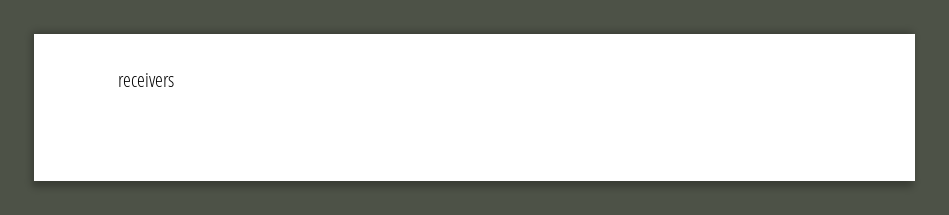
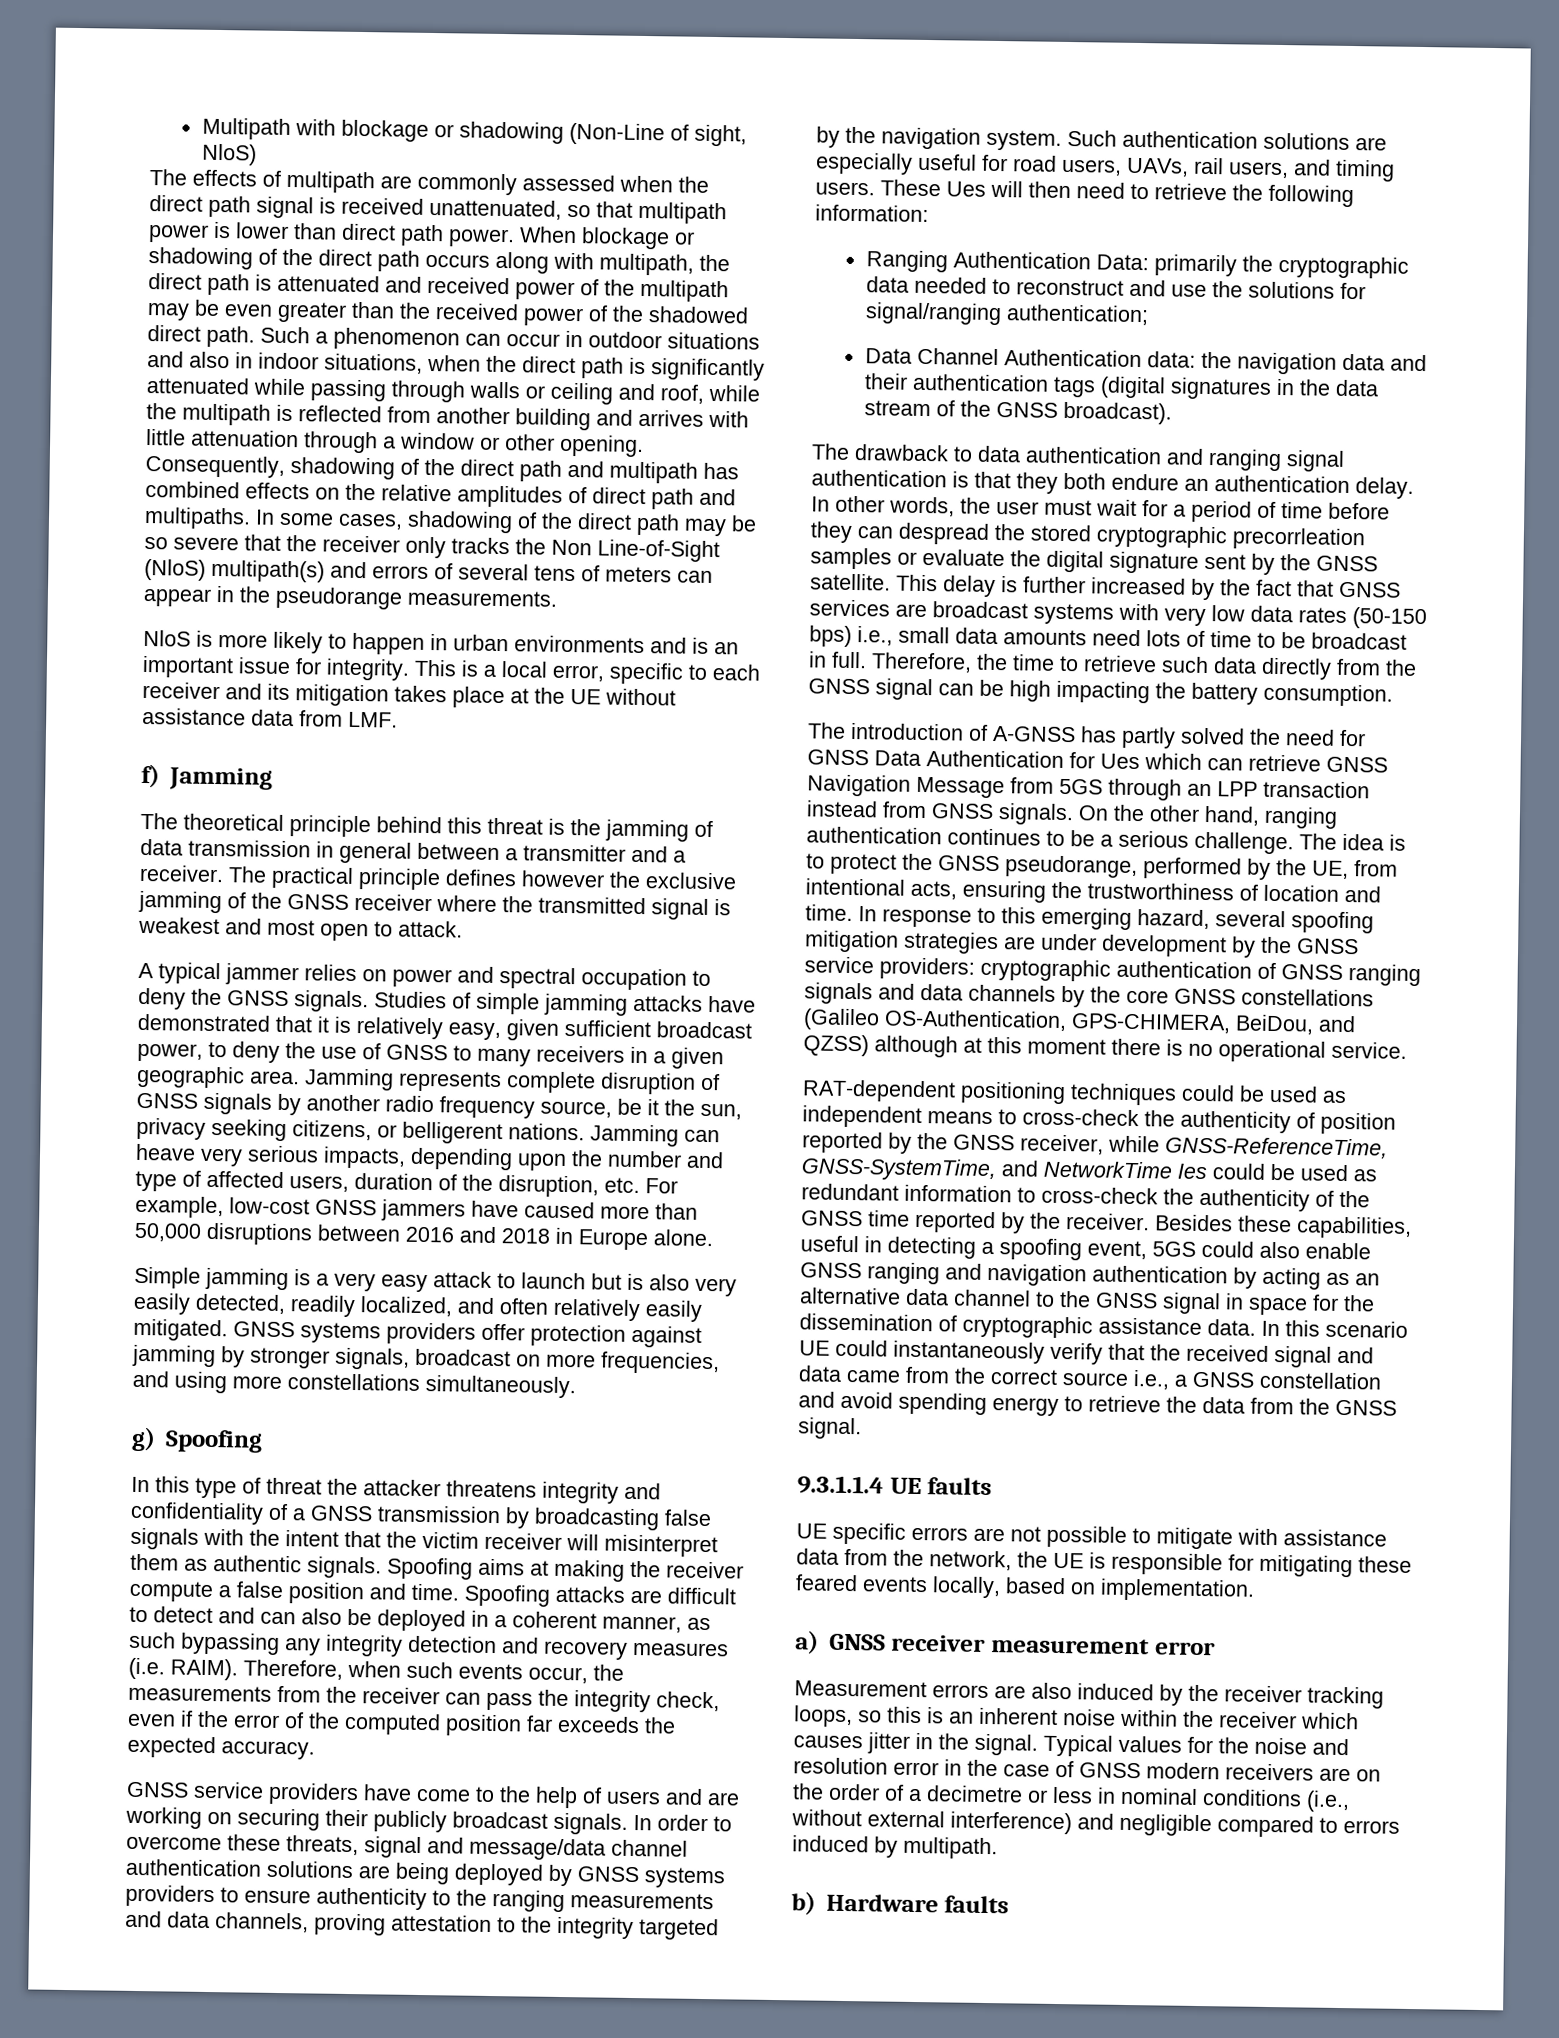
[118,73,174,87] receivers -> [201,117,747,147] [201,143,257,166] [149,169,709,196] [149,195,727,225] [148,221,695,250] [148,247,730,276] [148,273,729,303] [147,299,749,327] [147,324,760,351] [147,350,765,381] [146,376,760,405] [146,402,749,431] [146,428,644,458] [145,454,739,484] [145,480,736,510] [144,506,757,537] [144,534,720,563] [144,558,713,584] [143,586,558,610] [143,629,739,655] [142,655,761,685] [142,681,676,709] [142,707,398,728] [141,763,273,791] [140,812,713,842] [140,838,686,864] [139,864,737,891] [138,890,731,920] [138,916,463,942] [138,962,711,991] [138,987,756,1016] [137,1013,752,1041] [137,1041,724,1070] [136,1065,720,1095] [136,1092,742,1120] [136,1117,720,1147] [135,1143,724,1171] [135,1170,678,1198] [135,1195,698,1222] [134,1222,714,1251] [134,1266,737,1297] [133,1292,703,1322] [133,1318,702,1348] [132,1344,720,1375] [132,1370,576,1399] [131,1426,263,1453] [131,1476,661,1504] [130,1501,712,1531] [130,1527,718,1558] [130,1553,744,1582] [129,1580,736,1607] [129,1606,711,1633] [129,1631,729,1660] [128,1657,624,1684] [128,1684,720,1713] [127,1710,676,1737] [127,1735,315,1760] [126,1781,740,1809] [125,1806,732,1835] [126,1834,688,1861] [125,1858,725,1889] [125,1884,714,1913] [125,1910,719,1941] [816,126,1387,151] [815,152,1395,182] [815,179,1354,208] [815,204,929,223] [865,250,1409,279] [865,276,1366,300] [864,302,1149,326] [864,347,1427,375] [863,373,1379,400] [863,400,1172,425] [811,443,1345,472] [811,469,1414,499] [811,495,1390,523] [810,521,1365,551] [810,547,1378,575] [810,573,1401,601] [809,599,1427,630] [809,625,1407,650] [808,651,1417,680] [808,678,1393,707] [807,722,1366,749] [807,749,1388,773] [807,774,1370,801] [806,800,1338,829] [806,826,1406,855] [806,853,1398,880] [805,878,1381,903] [805,904,1374,934] [804,930,1359,958] [804,956,1421,987] [804,982,1374,1008] [803,1008,1356,1035] [803,1034,1407,1063] [802,1079,1347,1106] [802,1105,1396,1135] [802,1131,1388,1159] [801,1157,1377,1182] [801,1183,1370,1212] [801,1210,1412,1239] [800,1235,1371,1261] [800,1262,1380,1290] [799,1287,1375,1316] [799,1313,1408,1339] [799,1339,1374,1368] [798,1365,1382,1390] [798,1391,1397,1416] [798,1417,862,1440] [797,1475,993,1496] [796,1522,1387,1550] [796,1548,1412,1578] [795,1574,1255,1602] [795,1630,1216,1656] [794,1680,1384,1709] [794,1705,1359,1730] [793,1732,1349,1757] [793,1757,1381,1782] [792,1783,1350,1813] [791,1809,1400,1838] [792,1835,998,1860] [791,1891,1010,1916] Multipath with blockage or shadowing (Non-Line of sight, NloS) // The effects of multipath are commonly assessed when the direct path signal is received unattenuated, so that multipath power is lower than direct path power. When blockage or shadowing of the direct path occurs along with multipath, the direct path is attenuated and received power of the multipath may be even greater than the received power of the shadowed direct path. Such a phenomenon can occur in outdoor situations and also in indoor situations, when the direct path is significantly attenuated while passing through walls or ceiling and roof, while the multipath is reflected from another building and arrives with little attenuation through a window or other opening. Consequently, shadowing of the direct path and multipath has combined effects on the relative amplitudes of direct path and multipaths. In some cases, shadowing of the direct path may be so severe that the receiver only tracks the Non Line-of-Sight (NloS) multipath(s) and errors of several tens of meters can appear in the pseudorange measurements. // NloS is more likely to happen in urban environments and is an important issue for integrity. This is a local error, specific to each receiver and its mitigation takes place at the UE without assistance data from LMF. // f) Jamming // The theoretical principle behind this threat is the jamming of data transmission in general between a transmitter and a receiver. The practical principle defines however the exclusive jamming of the GNSS receiver where the transmitted signal is weakest and most open to attack. // A typical jammer relies on power and spectral occupation to deny the GNSS signals. Studies of simple jamming attacks have demonstrated that it is relatively easy, given sufficient broadcast power, to deny the use of GNSS to many receivers in a given geographic area. Jamming represents complete disruption of GNSS signals by another radio frequency source, be it the sun, privacy seeking citizens, or belligerent nations. Jamming can heave very serious impacts, depending upon the number and type of affected users, duration of the disruption, etc. For example, low-cost GNSS jammers have caused more than 50,000 disruptions between 2016 and 2018 in Europe alone. // Simple jamming is a very easy attack to launch but is also very easily detected, readily localized, and often relatively easily mitigated. GNSS systems providers offer protection against jamming by stronger signals, broadcast on more frequencies, and using more constellations simultaneously. // g) Spoofing // In this type of threat the attacker threatens integrity and confidentiality of a GNSS transmission by broadcasting false signals with the intent that the victim receiver will misinterpret them as authentic signals. Spoofing aims at making the receiver compute a false position and time. Spoofing attacks are difficult to detect and can also be deployed in a coherent manner, as such bypassing any integrity detection and recovery measures (i.e. RAIM). Therefore, when such events occur, the measurements from the receiver can pass the integrity check, even if the error of the computed position far exceeds the expected accuracy. // GNSS service providers have come to the help of users and are working on securing their publicly broadcast signals. In order to overcome these threats, signal and message/data channel authentication solutions are being deployed by GNSS systems providers to ensure authenticity to the ranging measurements and data channels, proving attestation to the integrity targeted by the navigation system. Such authentication solutions are especially useful for road users, UAVs, rail users, and timing users. These Ues will then need to retrieve the following information: // Ranging Authentication Data: primarily the cryptographic data needed to reconstruct and use the solutions for signal/ranging authentication; // Data Channel Authentication data: the navigation data and their authentication tags (digital signatures in the data stream of the GNSS broadcast). // The drawback to data authentication and ranging signal authentication is that they both endure an authentication delay. In other words, the user must wait for a period of time before they can despread the stored cryptographic precorrleation samples or evaluate the digital signature sent by the GNSS satellite. This delay is further increased by the fact that GNSS services are broadcast systems with very low data rates (50-150 bps) i.e., small data amounts need lots of time to be broadcast in full. Therefore, the time to retrieve such data directly from the GNSS signal can be high impacting the battery consumption. // The introduction of A-GNSS has partly solved the need for GNSS Data Authentication for Ues which can retrieve GNSS Navigation Message from 5GS through an LPP transaction instead from GNSS signals. On the other hand, ranging authentication continues to be a serious challenge. The idea is to protect the GNSS pseudorange, performed by the UE, from intentional acts, ensuring the trustworthiness of location and time. In response to this emerging hazard, several spoofing mitigation strategies are under development by the GNSS service providers: cryptographic authentication of GNSS ranging signals and data channels by the core GNSS constellations (Galileo OS-Authentication, GPS-CHIMERA, BeiDou, and QZSS) although at this moment there is no operational service. // RAT-dependent positioning techniques could be used as independent means to cross-check the authenticity of position reported by the GNSS receiver, while GNSS-ReferenceTime, GNSS-SystemTime, and NetworkTime Ies could be used as redundant information to cross-check the authenticity of the GNSS time reported by the receiver. Besides these capabilities, useful in detecting a spoofing event, 5GS could also enable GNSS ranging and navigation authentication by acting as an alternative data channel to the GNSS signal in space for the dissemination of cryptographic assistance data. In this scenario UE could instantaneously verify that the received signal and data came from the correct source i.e., a GNSS constellation and avoid spending energy to retrieve the data from the GNSS signal. // 9.3.1.1.4 UE faults // UE specific errors are not possible to mitigate with assistance data from the network, the UE is responsible for mitigating these feared events locally, based on implementation. // a) GNSS receiver measurement error // Measurement errors are also induced by the receiver tracking loops, so this is an inherent noise within the receiver which causes jitter in the signal. Typical values for the noise and resolution error in the case of GNSS modern receivers are on the order of a decimetre or less in nominal conditions (i.e., without external interference) and negligible compared to errors induced by multipath. // b) Hardware faults

